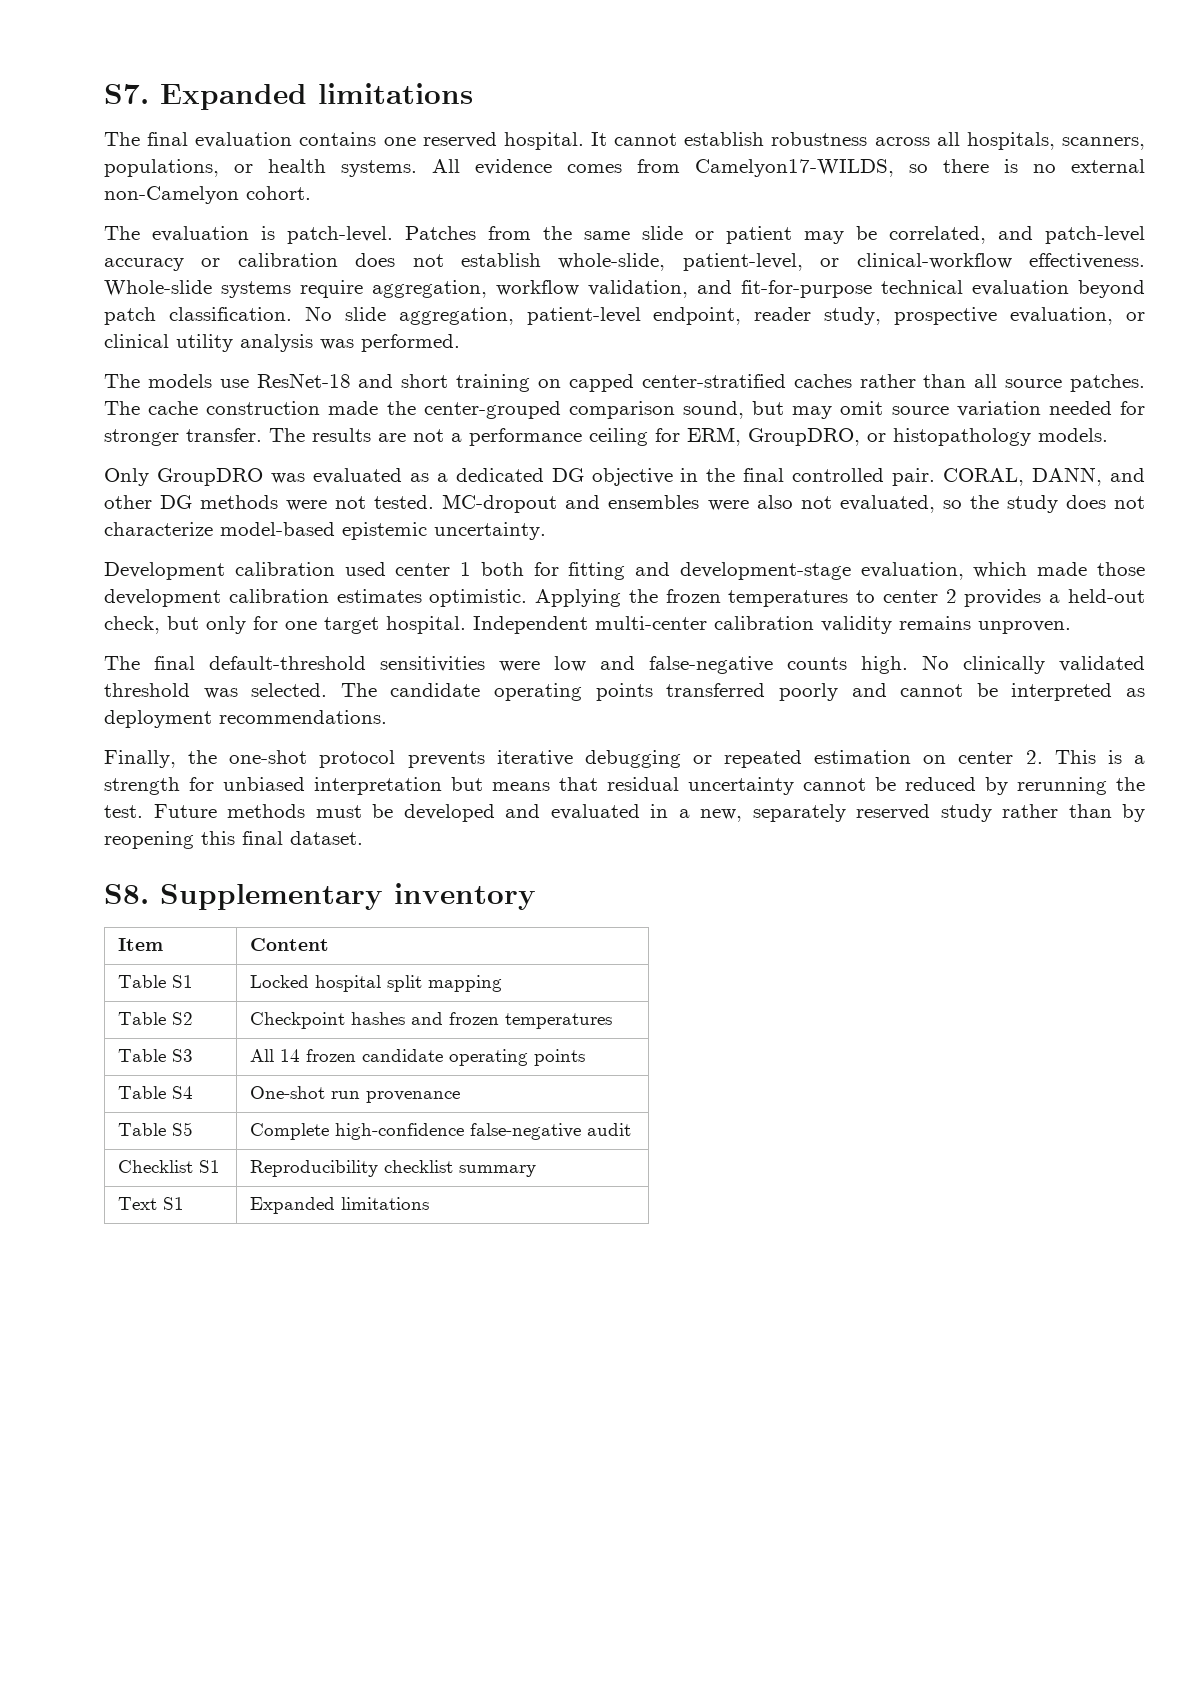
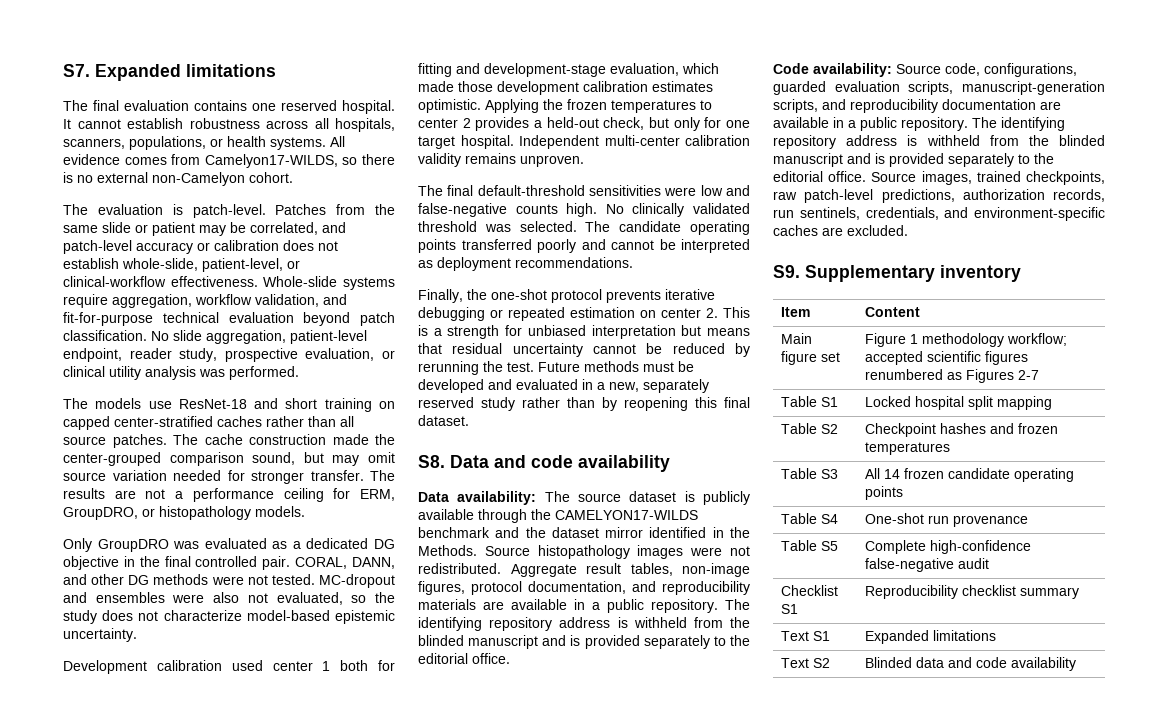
[160,883,536,910] [118,938,164,951] [250,938,330,951] Supplementary inventory // Item | Content -> [450,455,670,472] [418,491,750,505] [418,509,698,523] [418,527,750,538] [418,545,750,559] [418,563,750,577] [418,581,750,595] [418,599,750,613] [418,617,750,631] [418,635,750,649] [418,653,510,664] [773,63,1077,77] [773,81,1105,95] [773,99,1061,113] [773,117,1065,131] [773,135,1105,149] [773,153,1054,167] [773,171,1105,185] [773,189,1105,203] [773,207,1105,221] [773,225,908,236] [773,265,1021,282] [780,307,810,317] [864,307,920,317] [780,333,812,344] [780,351,840,365] [864,333,1067,347] [864,351,1028,365] [864,369,1039,383] Data and code availability // Data availability: The source dataset is publicly available through the CAMELYON17-WILDS benchmark and the dataset mirror identified in the Methods. Source histopathology images were not redistributed. Aggregate result tables, non-image figures, protocol documentation, and reproducibility materials are available in a public repository. The identifying repository address is withheld from the blinded manuscript and is provided separately to the editorial office. // Code availability: Source code, configurations, guarded evaluation scripts, manuscript-generation scripts, and reproducibility documentation are available in a public repository. The identifying repository address is withheld from the blinded manuscript and is provided separately to the editorial office. Source images, trained checkpoints, raw patch-level predictions, authorization records, run sentinels, credentials, and environment-specific caches are excluded. // S9. Supplementary inventory // Item | Content // Main figure set | Figure 1 methodology workflow; accepted scientific figures renumbered as Figures 2-7
(430, 1203) none -> [780,658,830,668] [864,657,1076,671] // Text S2 | Blinded data and code availability

